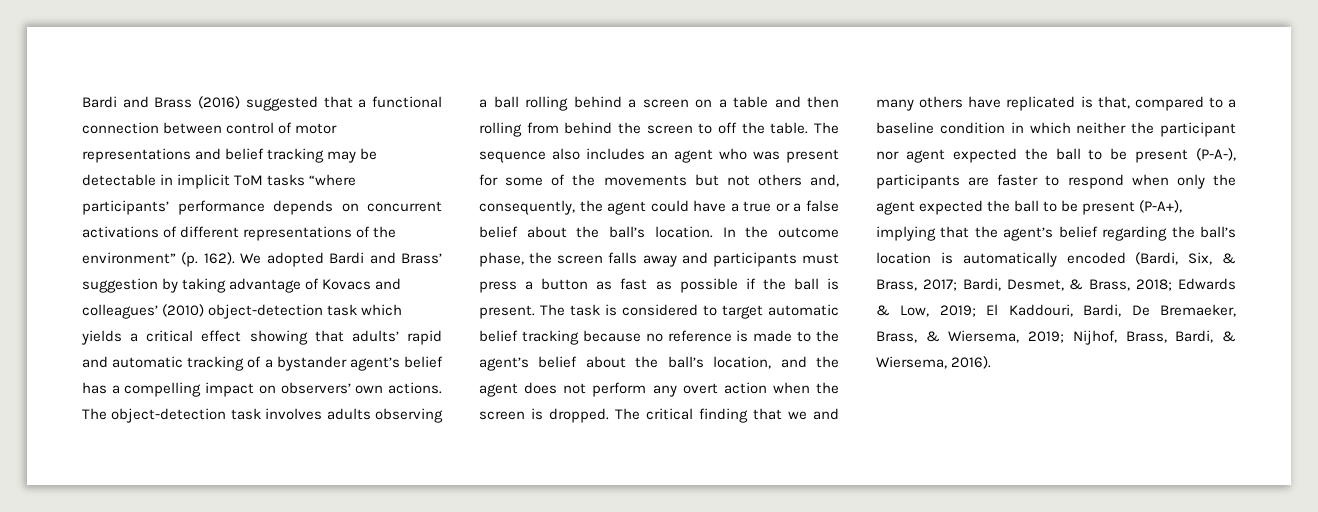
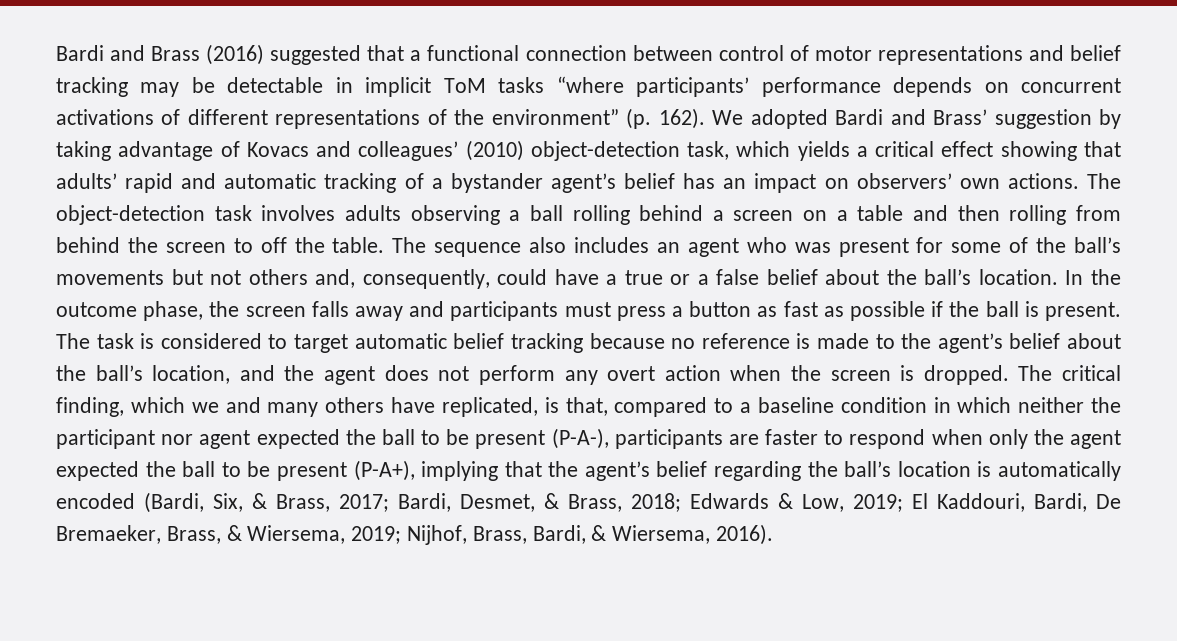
[327,304,358,316] task -> [687,141,730,160] task,
[111,382,202,397] a compelling -> [723,178,747,189] an
(596, 180) none -> [1073,237,1121,253] ball’s
[579,200,647,215] the agent -> (490, 279) none
[699,408,782,423] finding that -> [56,397,185,417] finding, which
[1006,96,1076,111] replicated -> [441,397,538,417] replicated,

